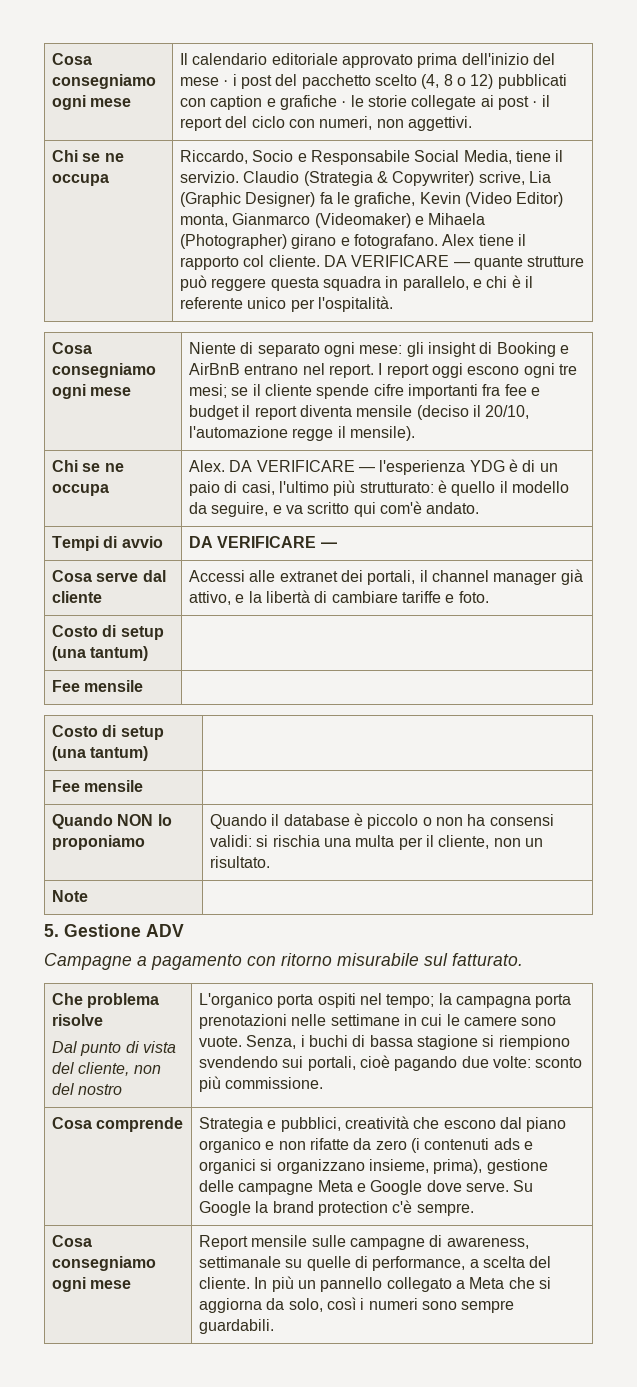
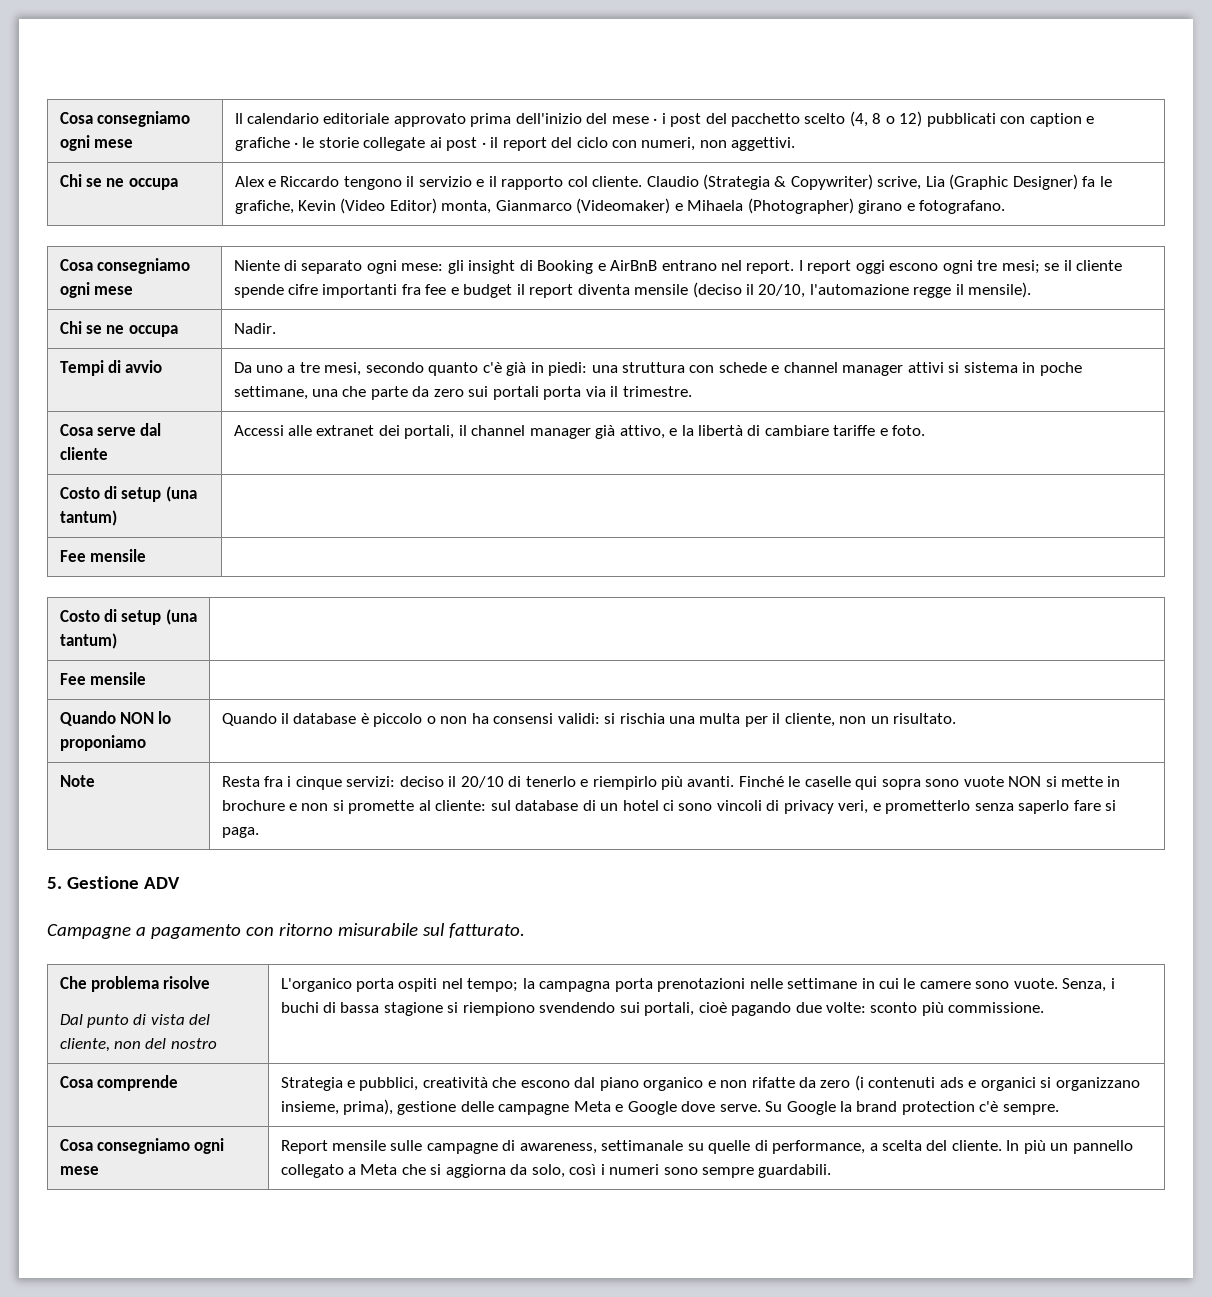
[180,150,564,165] [180,171,240,183] Riccardo, Socio e Responsabile Social Media, tiene il servizio. -> [234,176,643,190] Alex e Riccardo tengono il servizio e il rapporto col cliente.
[442,234,527,246] [180,255,585,270] [180,275,533,291] [180,296,394,312] Alex tiene il rapporto col cliente. DA VERIFICARE — quante strutture può reggere questa squadra in parallelo, e chi è il referente unico per l'ospitalità. -> (1005, 207) none
[189,459,558,475] [189,480,569,496] [189,501,480,517] [52,536,163,551] [189,536,337,548] Alex. DA VERIFICARE — l'esperienza YDG è di un paio di casi, l'ultimo più strutturato: è quello il modello da seguire, e va scritto qui com'è andato. // Tempi di avvio | DA VERIFICARE — -> [233,323,276,334] [59,360,163,376] [233,362,1082,376] [233,386,692,400] Nadir. // Tempi di avvio | Da uno a tre mesi, secondo quanto c'è già in piedi: una struttura con schede e channel manager attivi si sistema in poche settimane, una che parte da zero sui portali porta via il trimestre.
(89, 896) none -> [221,776,1121,790] [221,800,1116,814] [221,827,259,838] Resta fra i cinque servizi: deciso il 20/10 di tenerlo e riempirlo più avanti. Finché le caselle qui sopra sono vuote NON si mette in brochure e non si promette al cliente: sul database di un hotel ci sono vincoli di privacy veri, e prometterlo senza saperlo fare si paga.

